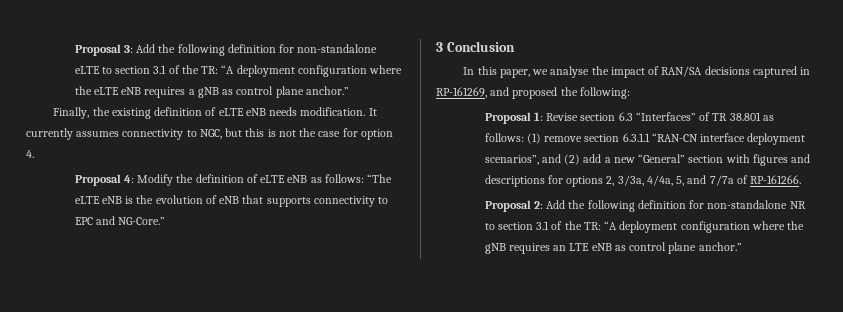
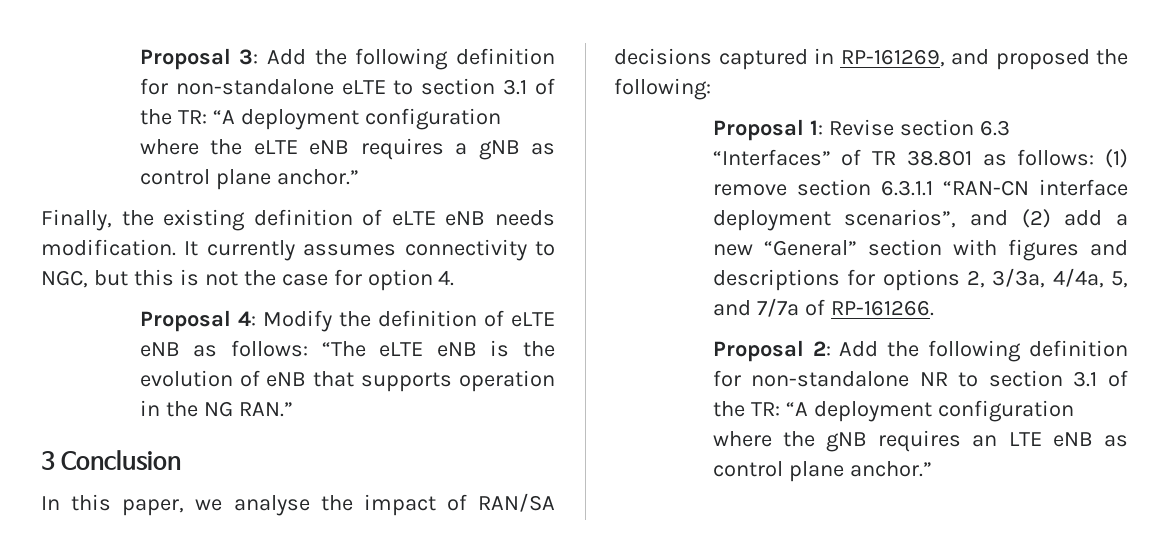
[313,196,389,207] [74,216,166,225] connectivity to EPC and NG-Core.” -> [458,370,555,392] [139,400,293,417] operation in the NG RAN.”

